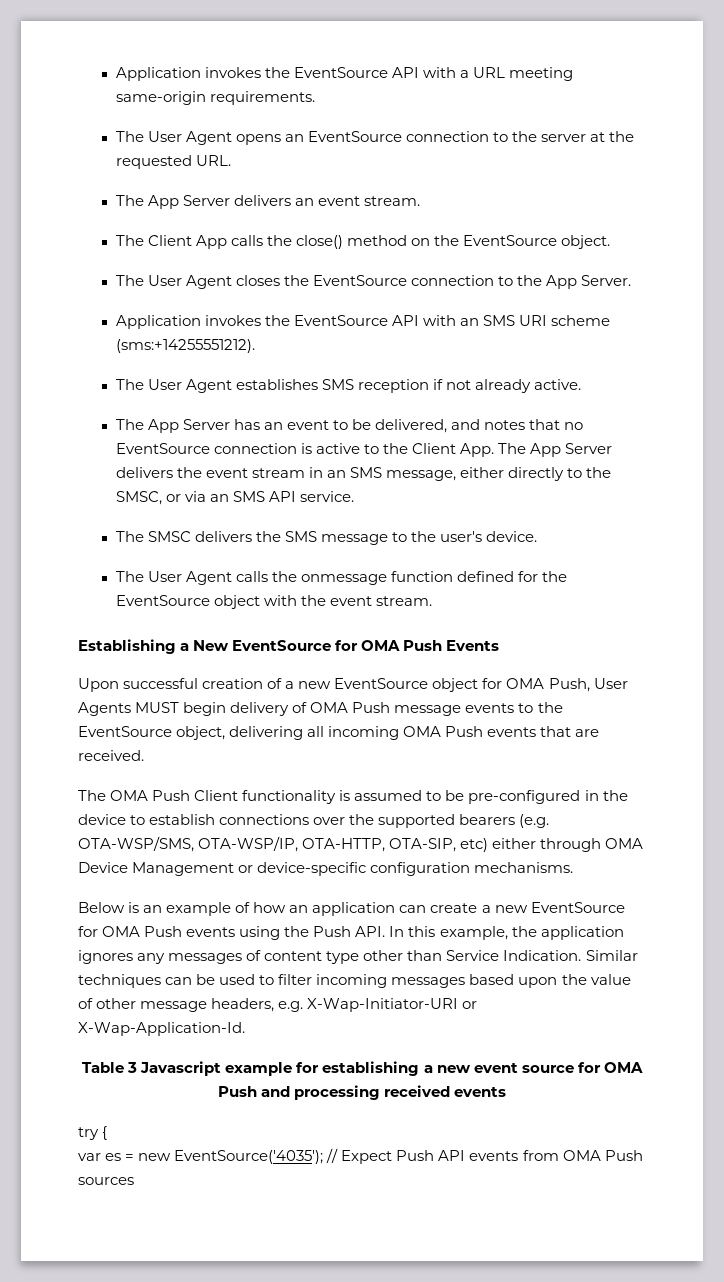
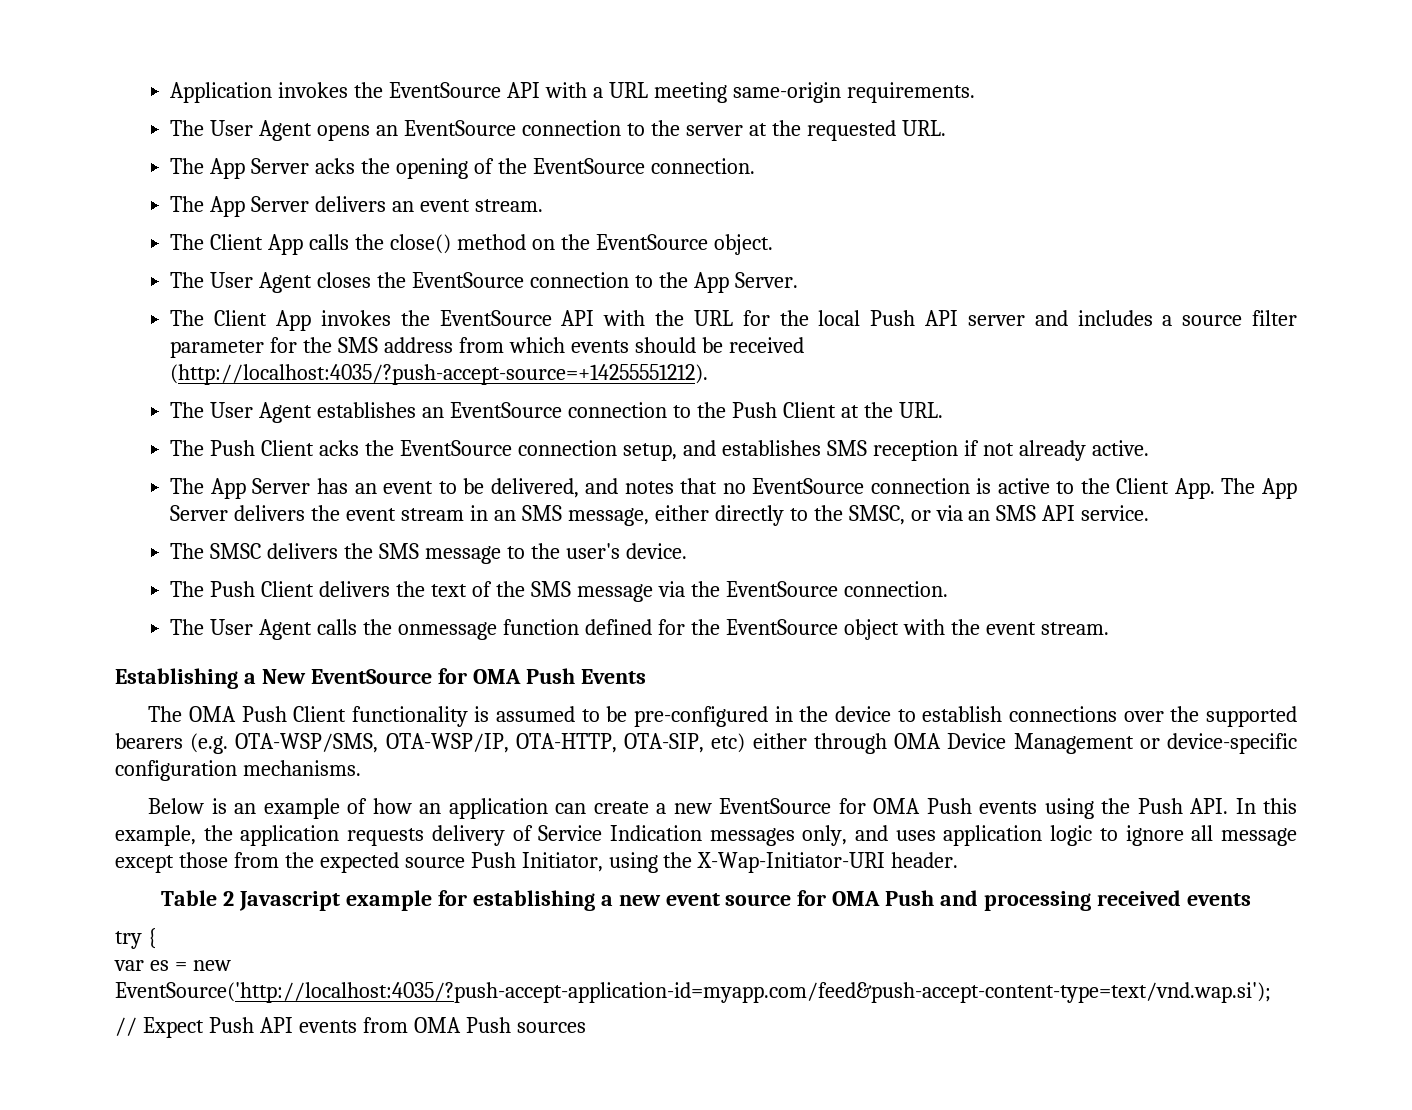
(231, 160) none -> [170,158,755,179] // The App Server acks the opening of the EventSource connection.
[115,315,611,329] [115,339,255,353] [115,379,232,393] Application invokes the EventSource API with an SMS URI scheme (sms:+14255551212). // The User Agent -> [170,310,1298,331] [170,337,804,358] [170,364,709,385] [170,402,943,423] [170,440,716,461] The Client App invokes the EventSource API with the URL for the local Push API server and includes a source filter parameter for the SMS address from which events should be received (http://localhost:4035/?push-accept-source=+14255551212). // The User Agent establishes an EventSource connection to the Push Client at the URL. // The Push Client acks the EventSource connection setup, and
(538, 536) none -> [170,581,948,602] // The Push Client delivers the text of the SMS message via the EventSource connection.
[78,678,628,692] [78,702,563,716] [78,726,600,740] [78,750,144,761] // Upon successful creation of a new EventSource object for OMA Push, User Agents MUST begin delivery of OMA Push message events to the EventSource object, delivering all incoming OMA Push events that are received. -> (646, 676) none
[78,950,638,964] [78,974,631,988] [78,998,478,1012] [78,1022,245,1036] ignores any messages of content type other than Service Indication. Similar techniques can be used to filter incoming messages based upon the value of other message headers, e.g. X-Wap-Initiator-URI or X-Wap-Application-Id. -> [347,825,1298,846] [115,852,959,873] requests delivery of Service Indication messages only, and uses application logic to ignore all message except those from the expected source Push Initiator, using the X-Wap-Initiator-URI header.
[127,1062,138,1073] 3 -> [222,891,234,906] 2
[174,1150,324,1164] EventSource('4035'); -> [115,982,1271,1003] EventSource('http://localhost:4035/?push-accept-application-id=myapp.com/feed&push-accept-content-type=text/vnd.wap.si'); //

